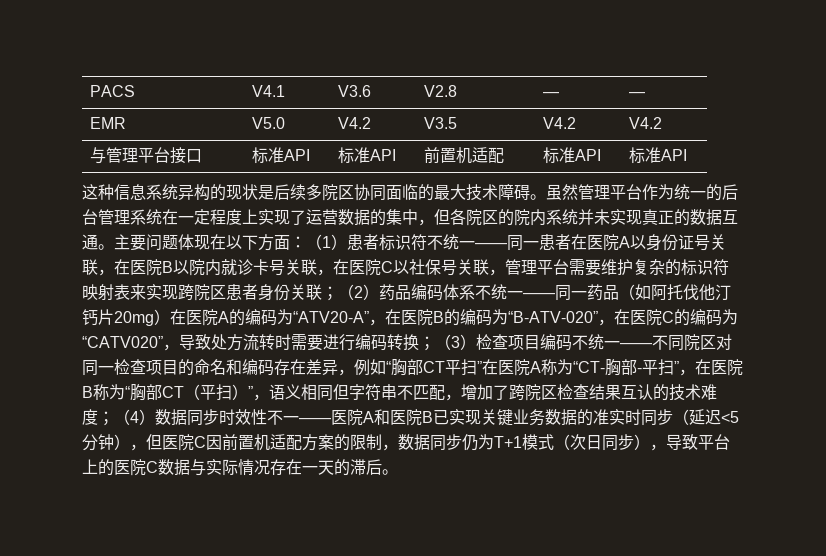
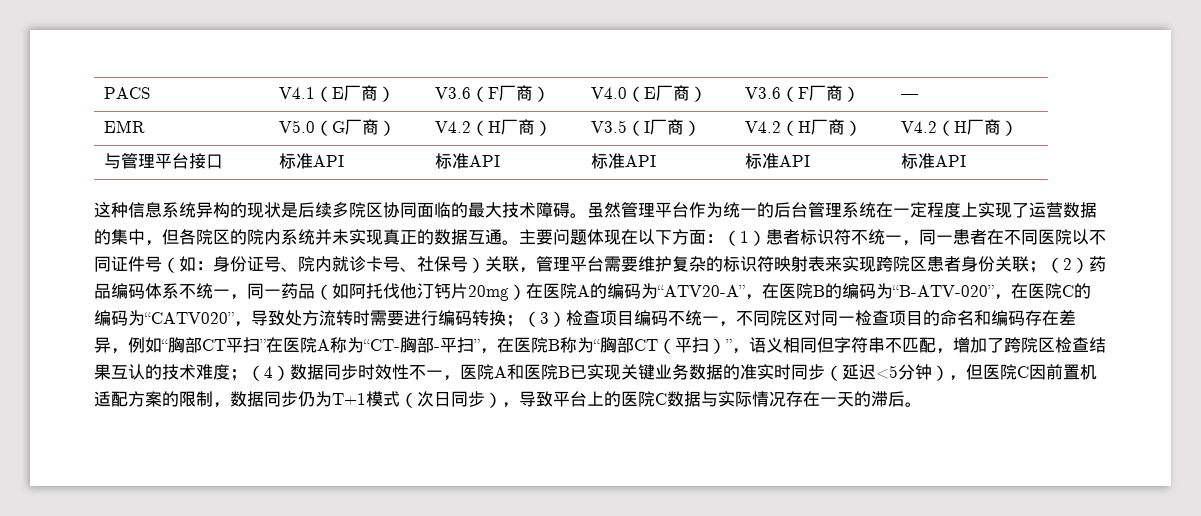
[337,85,371,97] [423,85,457,97] [542,92,559,97] [628,92,645,97] [89,117,126,129] [251,117,285,129] [337,117,371,129] [423,117,457,129] [542,117,576,129] [628,117,662,129] | V3.6 | V2.8 | — | — // EMR | V5.0 | V4.2 | V3.5 | V4.2 | V4.2 -> [314,85,395,102] [434,85,550,102] [590,85,707,102] [744,85,860,102] [900,94,918,99] [103,120,145,133] [278,119,396,136] [434,119,552,136] [590,119,701,136] [744,119,862,136] [900,119,1018,136] （E厂商） | V3.6（F厂商） | V4.0（E厂商） | V3.6（F厂商） | — // EMR | V5.0（G厂商） | V4.2（H厂商） | V3.5（I厂商） | V4.2（H厂商） | V4.2（H厂商）
[423,147,504,164] 前置机适配 -> [590,153,656,169] 标准API
[475,243,507,248] —— -> [902,240,919,246] ，
[587,234,726,251] [82,259,457,276] 医院A以身份证号关联，在医院B以院内就诊卡号关联，在医院C以社保号 -> [1004,229,1106,245] [94,256,485,273] 不同医院以不同证件号（如：身份证号、院内就诊卡号、社保号）
[523,293,555,298] —— -> [230,294,247,300] ，
[620,343,652,348] —— -> [719,321,736,327] ，
[299,418,331,423] —— -> [443,375,460,381] ，

